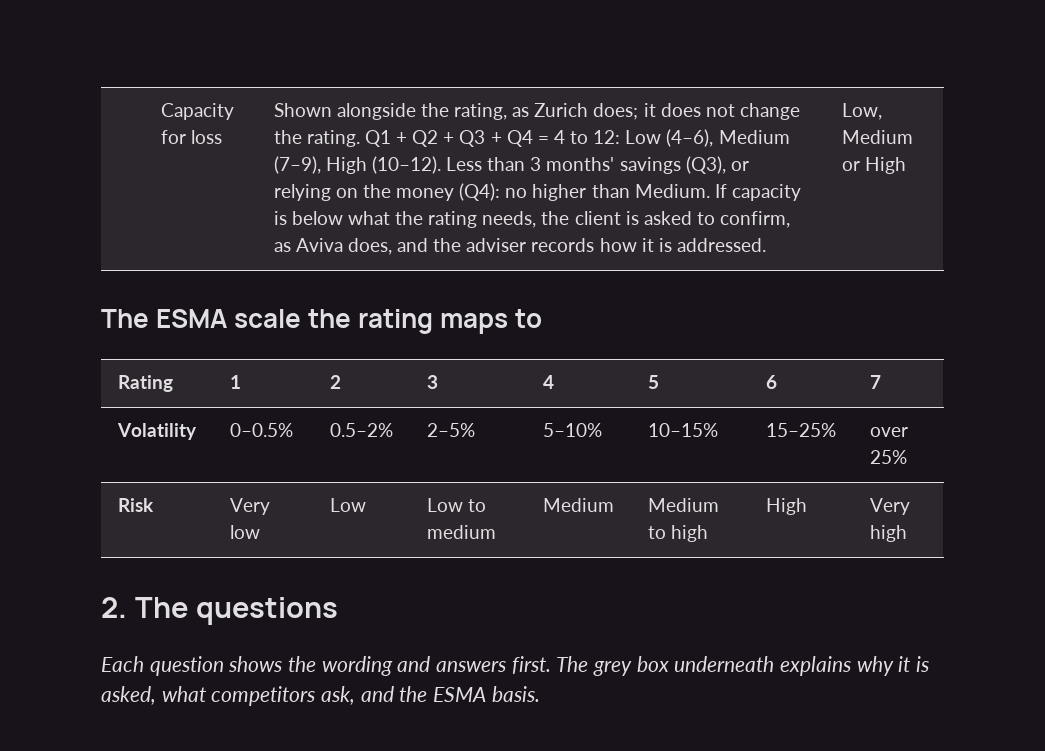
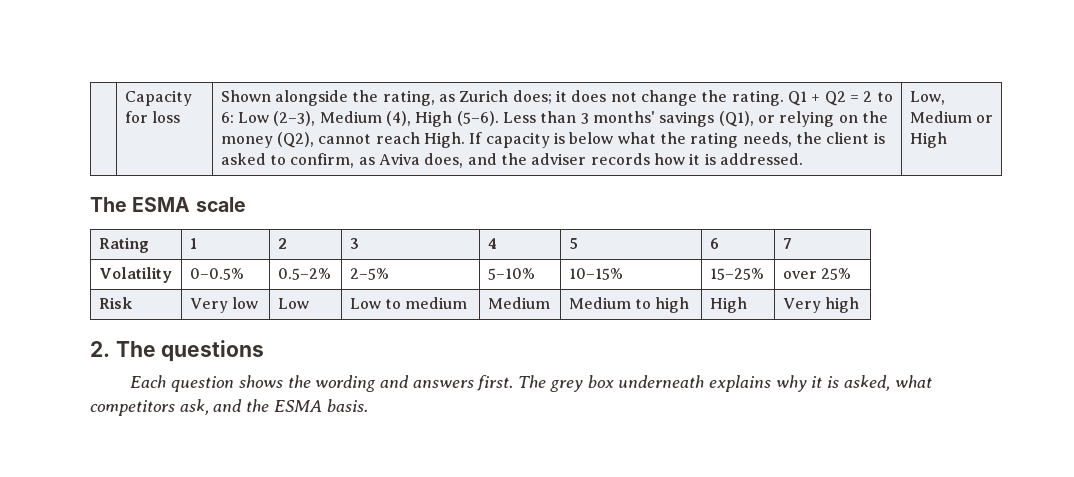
[443,129,790,147] [273,156,441,174] + Q3 + Q4 = 4 to 12: Low (4–6), Medium (7–9), High (10–12). -> [849,91,893,102] [220,111,499,127] = 2 to 6: Low (2–3), Medium (4), High (5–6).
[685,156,726,174] (Q3), -> [718,111,754,127] (Q1),
[459,183,710,201] (Q4): no higher than Medium. -> [277,132,466,148] (Q2), cannot reach High.
[308,309,543,334] the rating maps to -> (246, 204) none

